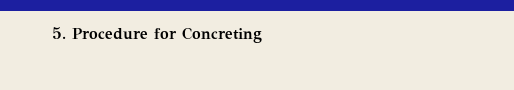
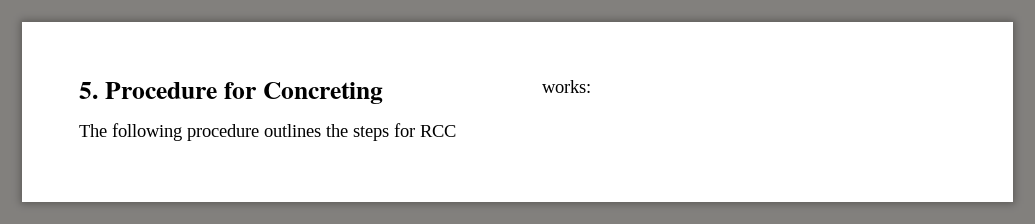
(262, 35) none -> [79,123,456,141] [542,80,591,93] // The following procedure outlines the steps for RCC works:

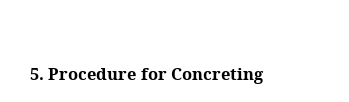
[79,123,456,141] [542,80,591,93] // The following procedure outlines the steps for RCC works: -> (265, 76) none

